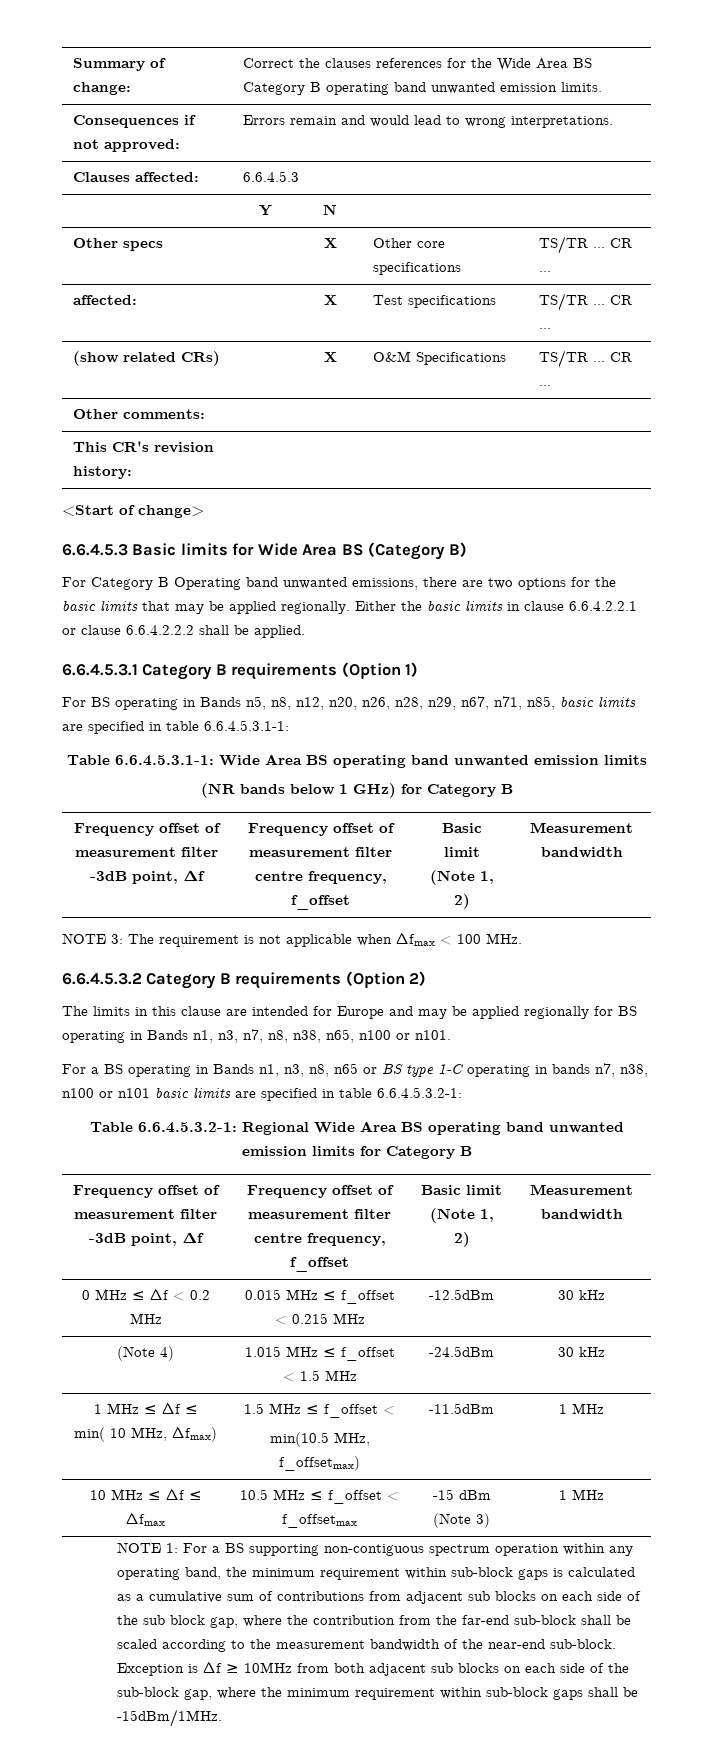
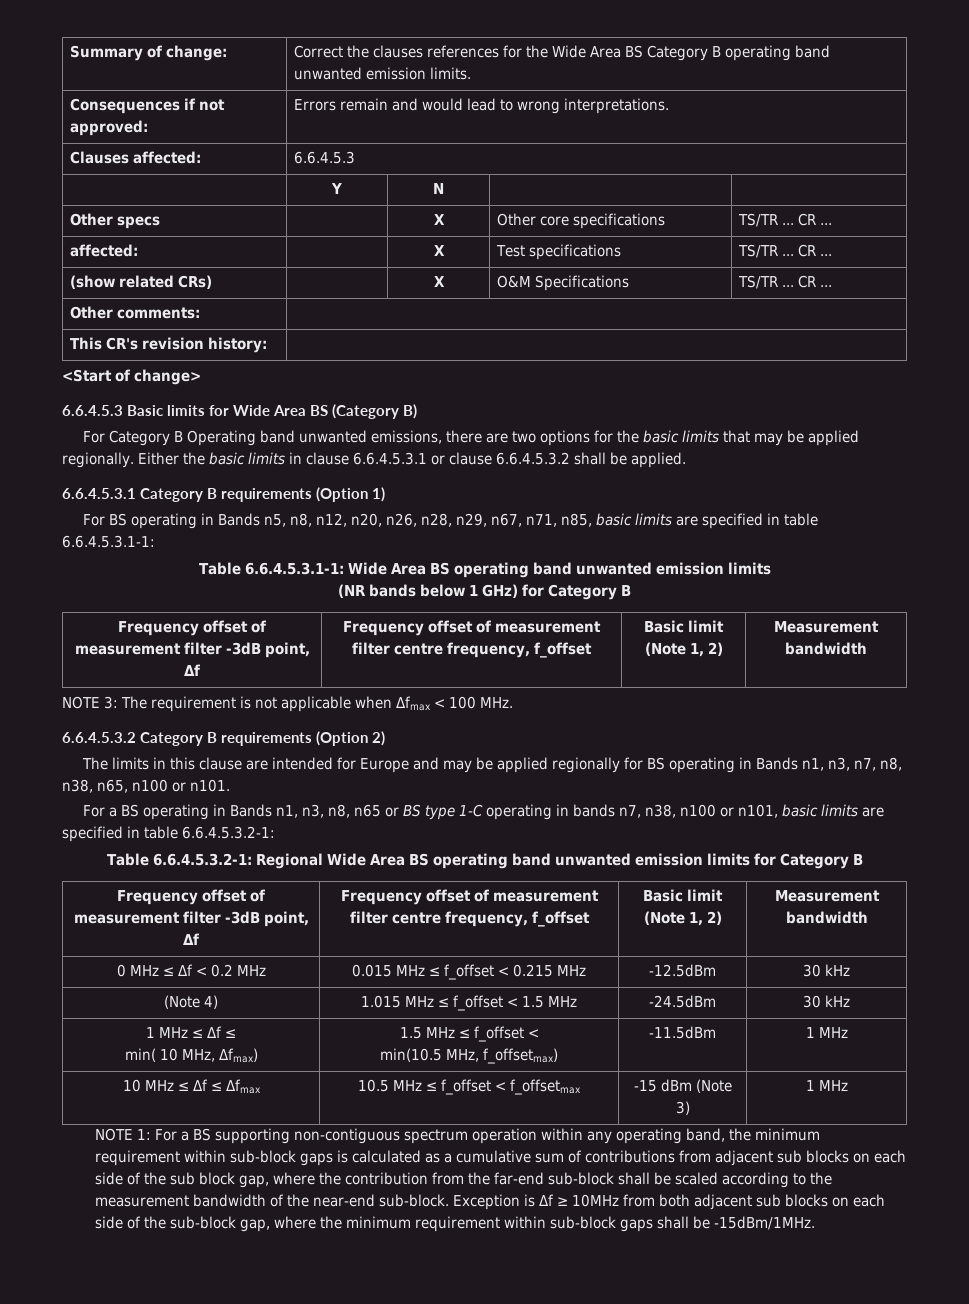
[569,601,637,611] 6.6.4.2.2.1 -> [352,452,427,465] 6.6.4.5.3.1
[126,625,194,635] 6.6.4.2.2.2 -> [495,452,570,465] 6.6.4.5.3.2
[118,1088,150,1098] n101 -> [737,804,778,818] n101,

